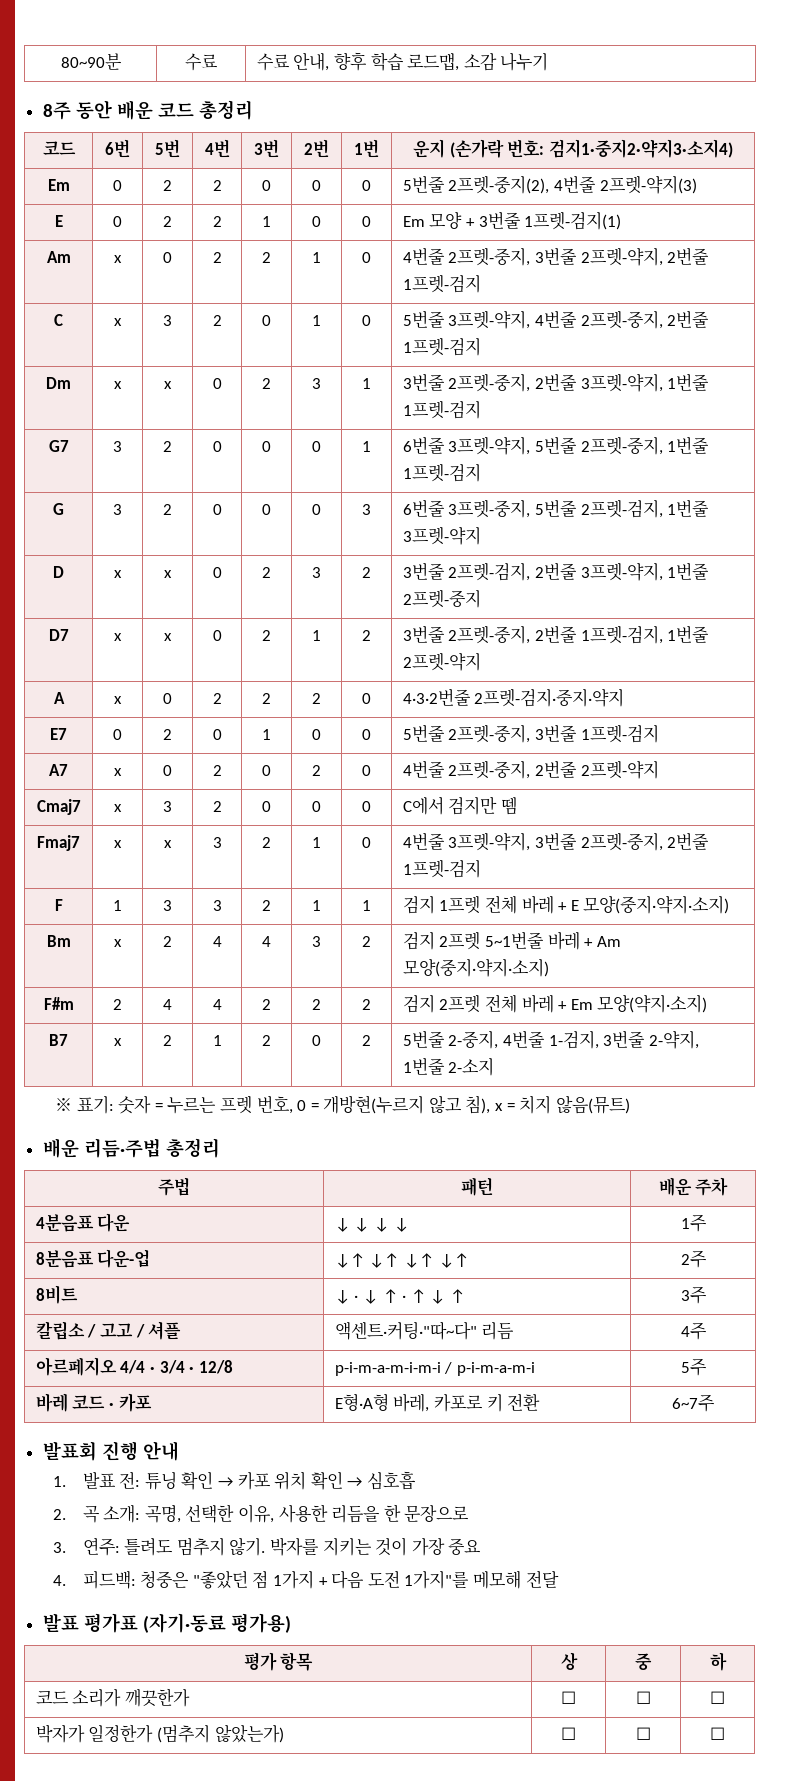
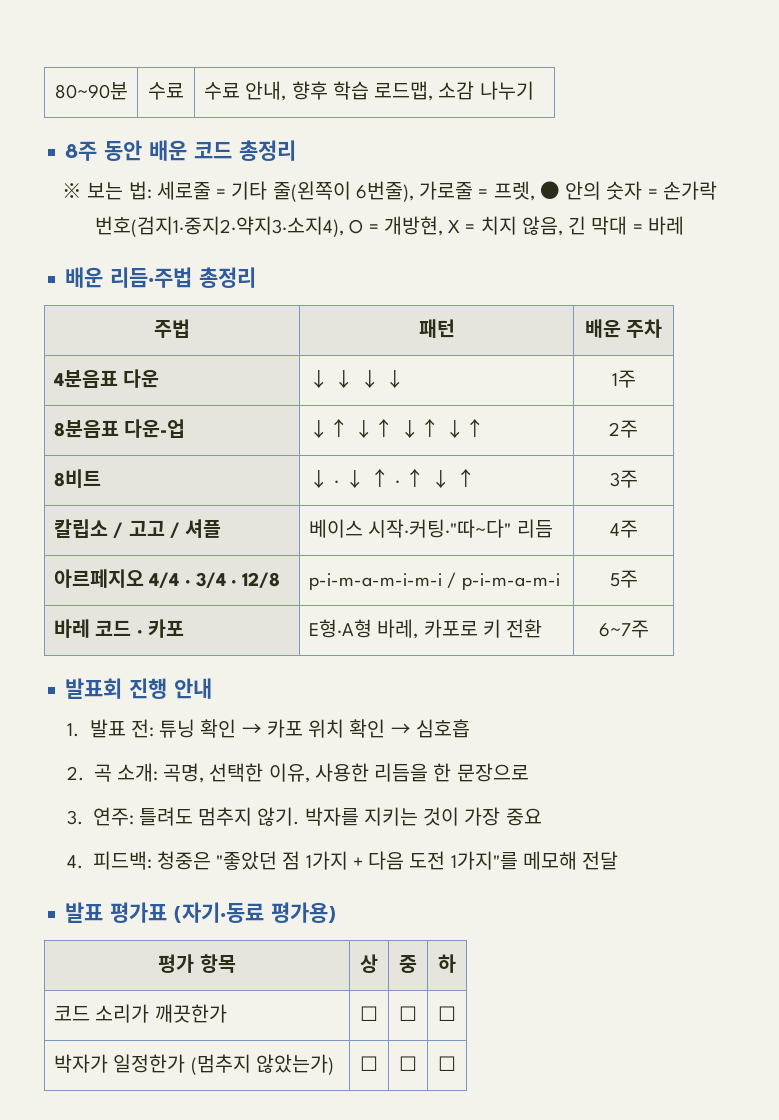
[42,141,76,155] [105,139,130,158] [155,139,180,158] [204,139,230,158] [254,139,279,158] [304,139,329,158] [354,139,379,158] [413,139,733,158] [47,179,70,191] [113,180,122,191] [163,180,172,191] [212,180,222,191] [262,180,271,191] [312,180,321,191] [362,180,371,191] [402,175,697,194] [54,215,63,227] [113,216,122,227] [163,216,172,227] [212,216,222,227] [262,216,271,227] [312,216,321,227] [362,216,371,227] [402,211,622,230] [46,251,71,263] [114,255,122,263] [163,252,172,263] [212,252,222,263] [262,252,271,263] [312,252,321,263] [362,252,371,263] [402,247,710,266] [402,274,481,293] [54,314,63,326] [114,318,122,326] [163,315,172,326] [212,315,222,326] [262,315,271,326] [312,315,321,326] [362,315,371,326] [402,310,710,329] [402,337,481,356] [46,377,71,389] [114,381,122,389] [164,381,172,389] [212,378,222,389] [262,378,271,389] [312,378,321,389] [362,378,371,389] [402,373,710,392] [402,400,481,419] [48,440,69,452] [113,441,122,452] [163,441,172,452] [212,441,222,452] [262,441,271,452] [312,441,321,452] [362,441,371,452] [402,436,710,455] [402,463,481,482] [53,503,64,515] [113,504,122,515] [163,504,172,515] [212,504,222,515] [262,504,271,515] [312,504,321,515] [362,504,371,515] [402,499,710,518] [402,526,481,545] [53,566,64,578] [114,570,122,578] [164,570,172,578] [212,567,222,578] [262,567,271,578] [312,567,321,578] [362,567,371,578] [402,562,710,581] [402,589,481,608] [48,629,69,641] [114,633,122,641] [164,633,172,641] [212,630,222,641] [262,630,271,641] [312,630,321,641] [362,630,371,641] [402,625,710,644] [402,652,481,671] [53,692,65,704] [114,696,122,704] [163,693,172,704] [212,693,222,704] [262,693,271,704] [312,693,321,704] [362,693,371,704] [402,688,625,707] [50,728,67,740] [113,729,122,740] [163,729,172,740] [212,729,222,740] [262,729,271,740] [312,729,321,740] [362,729,371,740] [402,724,659,743] [49,764,68,776] [114,768,122,776] [163,765,172,776] [212,765,222,776] [262,765,271,776] [312,765,321,776] [362,765,371,776] [402,760,659,779] [36,799,81,815] [114,804,122,812] [163,801,172,812] [212,801,222,812] [262,801,271,812] [312,801,321,812] [362,801,371,812] [402,796,518,815] [37,835,80,851] [114,840,122,848] [164,840,172,848] [212,837,222,848] [262,837,271,848] [312,837,321,848] [362,837,371,848] [402,832,710,851] [402,859,481,878] [54,899,63,911] [113,900,122,911] [163,900,172,911] [212,900,222,911] [262,900,271,911] [312,900,321,911] [362,900,371,911] [402,895,730,914] [46,935,71,947] [114,939,122,947] [163,936,172,947] [212,936,222,947] [262,936,271,947] [312,936,321,947] [362,936,371,947] [402,931,621,950] [402,959,549,977] [43,997,74,1010] [113,999,122,1010] [163,999,172,1010] [212,999,222,1010] [262,999,271,1010] [312,999,321,1010] [362,999,371,1010] [402,994,708,1013] [49,1034,68,1046] [114,1038,122,1046] [163,1035,172,1046] [212,1035,222,1046] [262,1035,271,1046] [312,1035,321,1046] [362,1035,371,1046] [402,1030,699,1049] [402,1057,495,1076] [54,1095,630,1114] // 코드 | 6번 | 5번 | 4번 | 3번 | 2번 | 1번 | 운지 (손가락 번호: 검지1·중지2·약지3·소지4) // Em | 0 | 2 | 2 | 0 | 0 | 0 | 5번줄 2프렛-중지(2), 4번줄 2프렛-약지(3) // E | 0 | 2 | 2 | 1 | 0 | 0 | Em 모양 + 3번줄 1프렛-검지(1) // Am | x | 0 | 2 | 2 | 1 | 0 | 4번줄 2프렛-중지, 3번줄 2프렛-약지, 2번줄 1프렛-검지 // C | x | 3 | 2 | 0 | 1 | 0 | 5번줄 3프렛-약지, 4번줄 2프렛-중지, 2번줄 1프렛-검지 // Dm | x | x | 0 | 2 | 3 | 1 | 3번줄 2프렛-중지, 2번줄 3프렛-약지, 1번줄 1프렛-검지 // G7 | 3 | 2 | 0 | 0 | 0 | 1 | 6번줄 3프렛-약지, 5번줄 2프렛-중지, 1번줄 1프렛-검지 // G | 3 | 2 | 0 | 0 | 0 | 3 | 6번줄 3프렛-중지, 5번줄 2프렛-검지, 1번줄 3프렛-약지 // D | x | x | 0 | 2 | 3 | 2 | 3번줄 2프렛-검지, 2번줄 3프렛-약지, 1번줄 2프렛-중지 // D7 | x | x | 0 | 2 | 1 | 2 | 3번줄 2프렛-중지, 2번줄 1프렛-검지, 1번줄 2프렛-약지 // A | x | 0 | 2 | 2 | 2 | 0 | 4·3·2번줄 2프렛-검지·중지·약지 // E7 | 0 | 2 | 0 | 1 | 0 | 0 | 5번줄 2프렛-중지, 3번줄 1프렛-검지 // A7 | x | 0 | 2 | 0 | 2 | 0 | 4번줄 2프렛-중지, 2번줄 2프렛-약지 // Cmaj7 | x | 3 | 2 | 0 | 0 | 0 | C에서 검지만 뗌 // Fmaj7 | x | x | 3 | 2 | 1 | 0 | 4번줄 3프렛-약지, 3번줄 2프렛-중지, 2번줄 1프렛-검지 // F | 1 | 3 | 3 | 2 | 1 | 1 | 검지 1프렛 전체 바레 + E 모양(중지·약지·소지) // Bm | x | 2 | 4 | 4 | 3 | 2 | 검지 2프렛 5~1번줄 바레 + Am 모양(중지·약지·소지) // F#m | 2 | 4 | 4 | 2 | 2 | 2 | 검지 2프렛 전체 바레 + Em 모양(약지·소지) // B7 | x | 2 | 1 | 2 | 0 | 2 | 5번줄 2-중지, 4번줄 1-검지, 3번줄 2-약지, 1번줄 2-소지 // ※ 표기: 숫자 = 누르는 프렛 번호, 0 = 개방현(누르지 않고 침), x = 치지 않음(뮤트) -> [62,181,717,202] [95,216,684,237] // ※ 보는 법: 세로줄 = 기타 줄(왼쪽이 6번줄), 가로줄 = 프렛, ● 안의 숫자 = 손가락 번호(검지1·중지2·약지3·소지4), O = 개방현, X = 치지 않음, 긴 막대 = 바레
[334,1321,477,1340] 액센트·커팅·"따~다" -> [308,519,512,538] 베이스 시작·커팅·"따~다"

